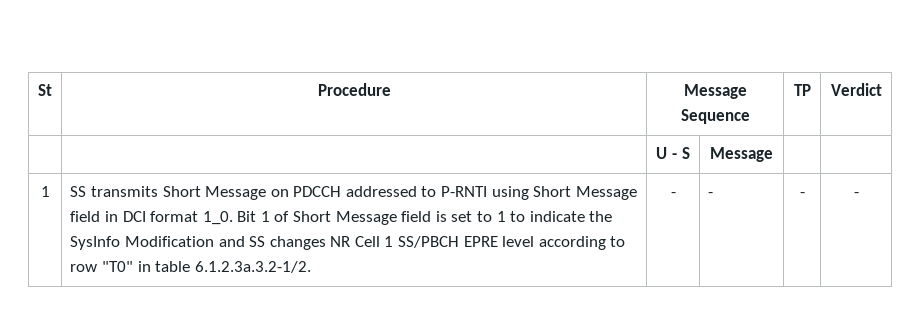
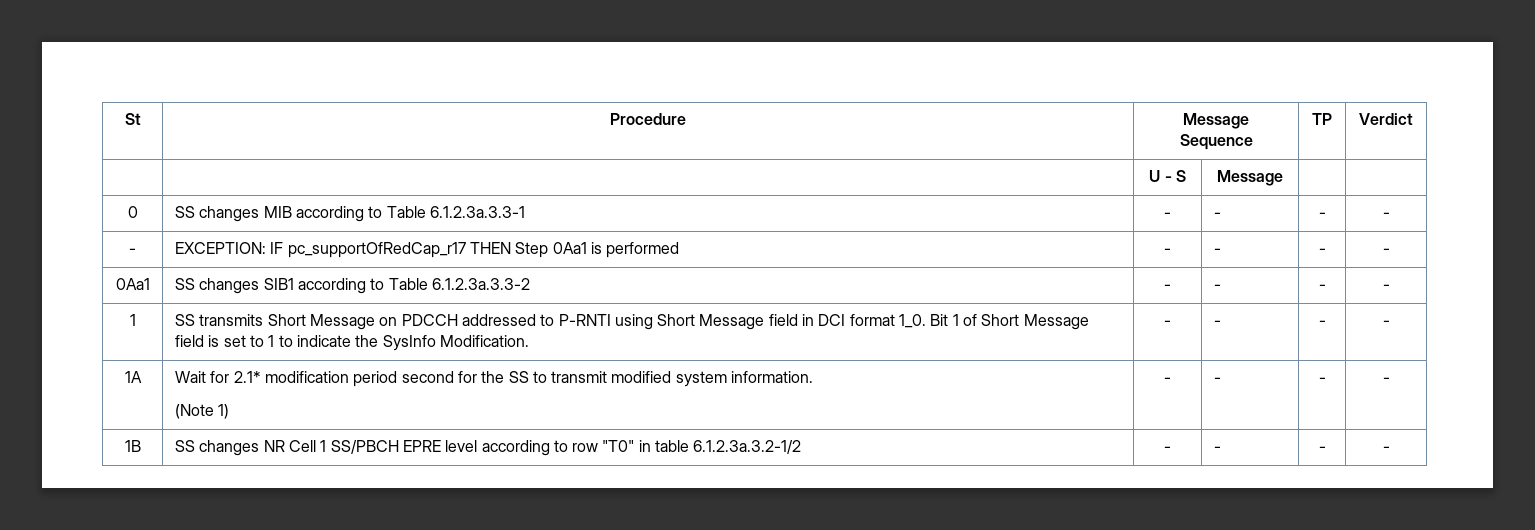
(773, 154) none -> [127,206,138,218] [174,206,525,222] [1164,212,1171,218] [1213,212,1221,218] [1318,212,1326,218] [1382,212,1390,218] [129,248,136,254] [174,242,680,258] [1164,248,1171,254] [1213,248,1221,254] [1318,248,1326,254] [1382,248,1390,254] [115,278,150,290] [174,278,530,294] [1164,284,1171,290] [1213,284,1221,290] [1318,284,1326,290] [1382,284,1390,290] // 0 | SS changes MIB according to Table 6.1.2.3a.3.3-1 | - | - | - | - // - | EXCEPTION: IF pc_supportOfRedCap_r17 THEN Step 0Aa1 is performed | - | - | - | - // 0Aa1 | SS changes SIB1 according to Table 6.1.2.3a.3.3-2 | - | - | - | -
[124,236,245,247] Modification and -> [439,335,529,347] [1164,320,1171,326] [1213,320,1221,326] [1318,320,1326,326] [1382,320,1390,326] [124,371,142,383] [174,371,814,387] [174,404,230,419] [1164,377,1171,383] [1213,377,1221,383] [1318,377,1326,383] [1382,377,1390,383] [124,440,141,452] Modification. | - | - | - | - // 1A | Wait for 2.1* modification period second for the SS to transmit modified system information. // (Note 1) | - | - | - | - // 1B |
[194,261,311,273] 6.1.2.3a.3.2-1/2. -> [693,440,802,454] 6.1.2.3a.3.2-1/2

